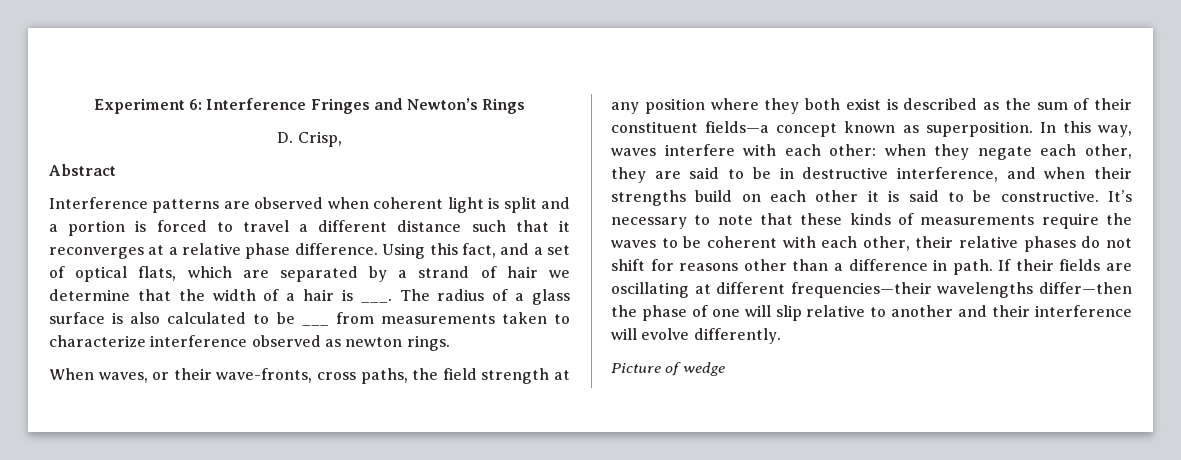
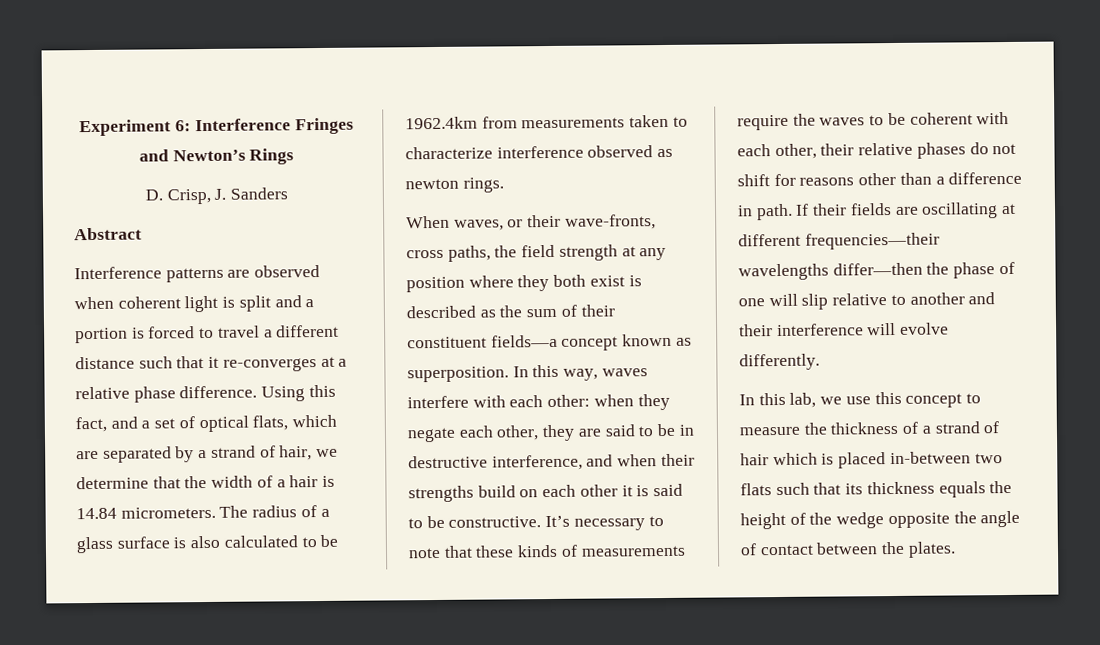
(342, 139) none -> [214,187,289,200] J. Sanders
[49,247,144,259] reconverges -> [222,358,317,372] re-converges
[506,266,538,278] hair -> [279,445,313,461] hair,
[360,298,392,303] ___. -> [76,506,216,520] 14.84 micrometers.
[301,324,329,326] ___ -> [405,116,478,130] 1962.4km
[611,362,725,376] Picture of wedge -> [739,391,982,408] [739,421,1000,436] [740,451,1003,469] [740,480,1013,498] [740,510,1021,530] [740,541,956,558] In this lab, we use this concept to measure the thickness of a strand of hair which is placed in-between two flats such that its thickness equals the height of the wedge opposite the angle of contact between the plates.

